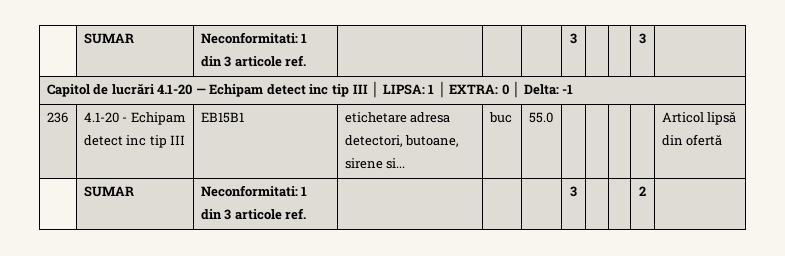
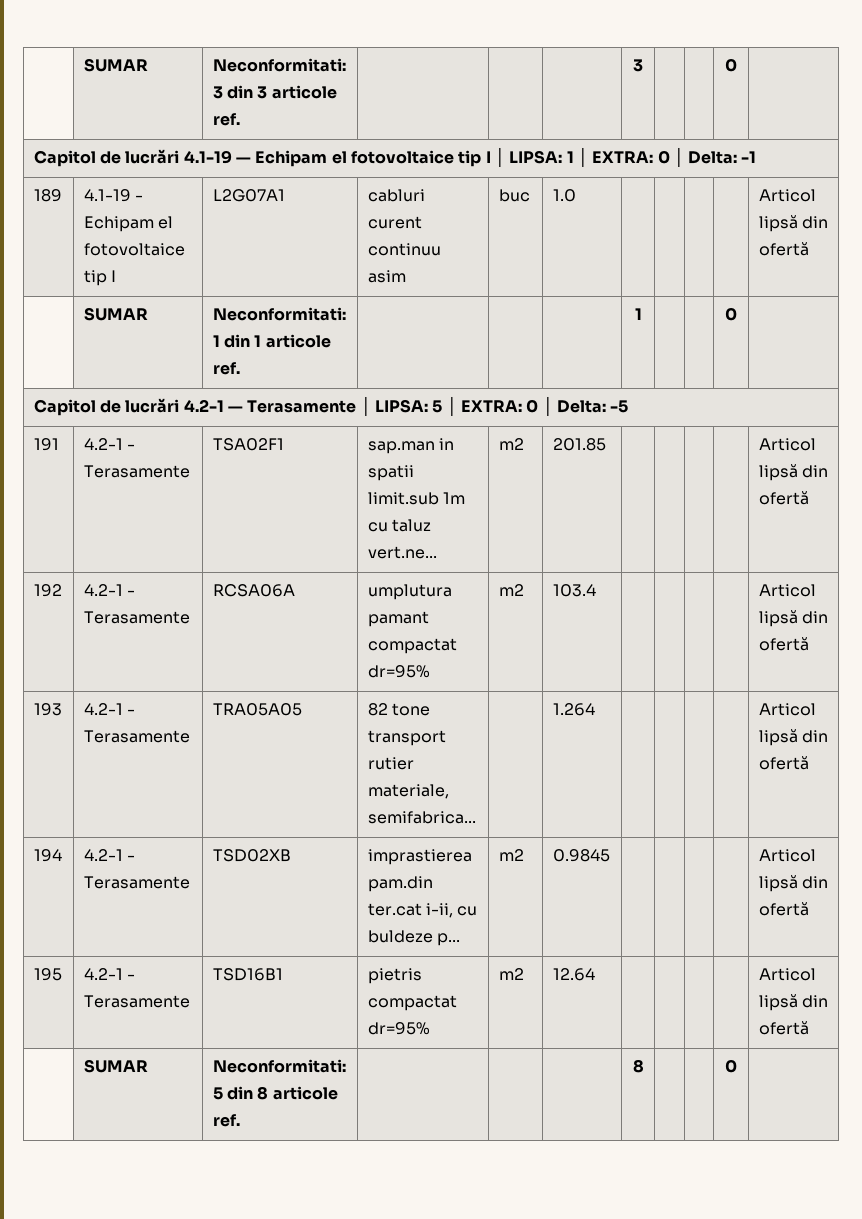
[83,33,134,44] [200,32,308,44] [200,55,307,67] [570,33,577,44] [639,33,646,44] [46,84,193,97] | SUMAR | Neconformitati: 1 din 3 articole ref. | | | | 3 | | | 3 | // Capitol de lucrări 4.1-20 -> [83,58,148,72] [212,58,346,72] [212,85,337,99] [212,113,240,126] [633,59,643,72] [725,58,737,72] [33,149,232,167] | SUMAR | Neconformitati: 3 din 3 articole ref. | | | | 3 | | | 0 | // Capitol de lucrări 4.1-19
[266,84,368,97] detect inc tip III -> [331,150,491,167] el fotovoltaice tip I
[46,112,68,123] [83,112,186,125] [83,135,186,148] [200,112,244,123] [344,112,451,123] [344,135,460,147] [344,158,406,169] 236 | 4.1-20 - Echipam detect inc tip III | EB15B1 | etichetare adresa detectori, butoane, sirene si... -> [33,189,62,202] [83,189,144,202] [83,216,174,232] [83,243,185,256] [83,270,117,286] [212,189,285,202] [367,189,425,202] [367,216,422,229] [367,243,441,256] [367,270,406,283] 189 | 4.1-19 - Echipam el fotovoltaice tip I | L2G07A1 | cabluri curent continuu asim
[528,112,553,123] 55.0 -> [552,189,576,202] 1.0
[224,208,307,220] [570,186,577,197] [639,186,646,196] 3 articole ref. | | | | 3 | | | 2 -> [254,334,331,348] [212,362,240,375] [634,308,642,320] [725,307,737,321] [33,396,629,416] [33,438,59,451] [83,438,136,450] [83,465,190,478] [212,438,284,451] [367,438,455,454] [367,465,414,481] [367,492,466,505] [367,519,432,532] [367,546,437,559] [498,438,524,450] [552,438,606,451] [758,438,816,451] [758,464,829,481] [758,491,809,505] [33,584,62,597] [83,584,136,596] [83,611,190,624] [212,584,295,597] [367,584,452,600] [367,611,429,627] [367,638,457,654] [367,665,430,678] [498,584,524,596] [552,584,596,597] [758,584,816,597] [758,610,829,627] [758,637,809,651] [33,703,62,716] [83,703,136,715] [83,730,190,743] [212,703,302,716] [367,703,431,716] [367,730,446,746] [367,757,414,770] [367,784,449,799] [367,811,476,824] [552,703,595,716] [758,703,816,716] [758,729,829,746] [758,756,809,770] [33,849,62,862] [83,849,136,861] [83,876,190,889] [212,849,291,862] [367,849,472,865] [367,876,433,892] [367,903,478,918] [367,930,461,946] [498,849,524,861] [552,849,610,862] [758,849,816,862] [758,875,829,892] [758,902,809,916] [33,968,62,981] [83,968,136,980] [83,995,190,1008] [212,968,283,981] [367,968,422,984] [367,995,457,1011] [367,1022,430,1035] [498,968,524,980] [552,968,595,981] [758,968,816,981] [758,994,829,1011] [758,1021,809,1035] [83,1059,148,1073] [212,1059,346,1073] [212,1086,338,1100] [212,1114,240,1127] [632,1059,644,1073] [725,1059,737,1073] 1 articole ref. | | | | 1 | | | 0 | // Capitol de lucrări 4.2-1 — Terasamente │ LIPSA: 5 │ EXTRA: 0 │ Delta: -5 // 191 | 4.2-1 - Terasamente | TSA02F1 | sap.man in spatii limit.sub 1m cu taluz vert.ne... | m2 | 201.85 | | | | | Articol lipsă din ofertă // 192 | 4.2-1 - Terasamente | RCSA06A | umplutura pamant compactat dr=95% | m2 | 103.4 | | | | | Articol lipsă din ofertă // 193 | 4.2-1 - Terasamente | TRA05A05 | 82 tone transport rutier materiale, semifabrica... | | 1.264 | | | | | Articol lipsă din ofertă // 194 | 4.2-1 - Terasamente | TSD02XB | imprastierea pam.din ter.cat i-ii, cu buldeze p... | m2 | 0.9845 | | | | | Articol lipsă din ofertă // 195 | 4.2-1 - Terasamente | TSD16B1 | pietris compactat dr=95% | m2 | 12.64 | | | | | Articol lipsă din ofertă // | SUMAR | Neconformitati: 5 din 8 articole ref. | | | | 8 | | | 0

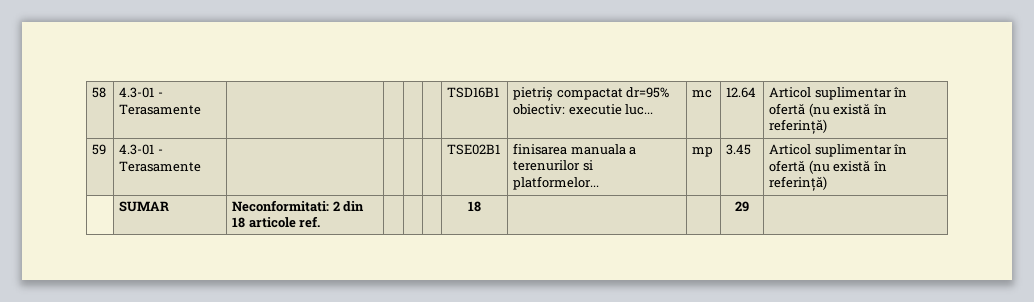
[83,58,148,72] [212,58,346,72] [212,85,337,99] [212,113,240,126] [633,59,643,72] [725,58,737,72] [33,147,757,167] [33,189,62,202] [83,189,144,202] [83,216,174,232] [83,243,185,256] [83,270,117,286] [212,189,285,202] [367,189,425,202] [367,216,422,229] [367,243,441,256] [367,270,406,283] [498,189,530,202] [552,189,576,202] [758,189,816,202] [758,215,829,232] [758,242,809,256] [83,307,148,321] [212,307,346,321] [212,334,331,348] [212,362,240,375] [634,308,642,320] [725,307,737,321] [33,396,629,416] [33,438,59,451] [83,438,136,450] [83,465,190,478] [212,438,284,451] [367,438,455,454] [367,465,414,481] [367,492,466,505] [367,519,432,532] [367,546,437,559] [498,438,524,450] [552,438,606,451] [758,438,816,451] [758,464,829,481] [758,491,809,505] [33,584,62,597] [83,584,136,596] [83,611,190,624] [212,584,295,597] [367,584,452,600] [367,611,429,627] [367,638,457,654] [367,665,430,678] [498,584,524,596] [552,584,596,597] [758,584,816,597] [758,610,829,627] [758,637,809,651] [33,703,62,716] [83,703,136,715] [83,730,190,743] [212,703,302,716] [367,703,431,716] [367,730,446,746] [367,757,414,770] [367,784,449,799] [367,811,476,824] [552,703,595,716] [758,703,816,716] [758,729,829,746] [758,756,809,770] [33,849,62,862] [83,849,136,861] [83,876,190,889] [212,849,291,862] [367,849,472,865] [367,876,433,892] [367,903,478,918] [367,930,461,946] [498,849,524,861] [552,849,610,862] [758,849,816,862] [758,875,829,892] [758,902,809,916] [33,968,62,981] [83,968,136,980] [83,995,190,1008] [212,968,283,981] [367,968,422,984] [367,995,457,1011] [367,1022,430,1035] [498,968,524,980] [552,968,595,981] [758,968,816,981] [758,994,829,1011] [758,1021,809,1035] [83,1059,148,1073] [212,1059,346,1073] [212,1086,338,1100] [212,1114,240,1127] [632,1059,644,1073] [725,1059,737,1073] | SUMAR | Neconformitati: 3 din 3 articole ref. | | | | 3 | | | 0 | // Capitol de lucrări 4.1-19 — Echipam el fotovoltaice tip I │ LIPSA: 1 │ EXTRA: 0 │ Delta: -1 // 189 | 4.1-19 - Echipam el fotovoltaice tip I | L2G07A1 | cabluri curent continuu asim | buc | 1.0 | | | | | Articol lipsă din ofertă // | SUMAR | Neconformitati: 1 din 1 articole ref. | | | | 1 | | | 0 | // Capitol de lucrări 4.2-1 — Terasamente │ LIPSA: 5 │ EXTRA: 0 │ Delta: -5 // 191 | 4.2-1 - Terasamente | TSA02F1 | sap.man in spatii limit.sub 1m cu taluz vert.ne... | m2 | 201.85 | | | | | Articol lipsă din ofertă // 192 | 4.2-1 - Terasamente | RCSA06A | umplutura pamant compactat dr=95% | m2 | 103.4 | | | | | Articol lipsă din ofertă // 193 | 4.2-1 - Terasamente | TRA05A05 | 82 tone transport rutier materiale, semifabrica... | | 1.264 | | | | | Articol lipsă din ofertă // 194 | 4.2-1 - Terasamente | TSD02XB | imprastierea pam.din ter.cat i-ii, cu buldeze p... | m2 | 0.9845 | | | | | Articol lipsă din ofertă // 195 | 4.2-1 - Terasamente | TSD16B1 | pietris compactat dr=95% | m2 | 12.64 | | | | | Articol lipsă din ofertă // | SUMAR | Neconformitati: 5 din 8 articole ref. | | | | 8 | | | 0 -> [92,87,107,98] [119,87,163,98] [119,104,202,115] [447,87,500,98] [513,87,670,101] [513,104,654,115] [692,90,713,98] [726,87,757,98] [769,87,908,100] [769,103,887,117] [769,119,828,134] [92,144,107,155] [119,144,163,155] [119,161,202,172] [447,144,501,155] [513,143,637,155] [513,160,593,171] [513,176,600,190] [692,147,714,157] [726,144,752,155] [769,144,908,157] [769,160,887,174] [769,176,828,191] [119,201,170,212] [232,200,365,212] [232,216,321,228] [468,201,481,212] [735,201,749,212] 58 | 4.3-01 - Terasamente | | | | | TSD16B1 | pietriș compactat dr=95% obiectiv: executie luc... | mc | 12.64 | Articol suplimentar în ofertă (nu există în referință) // 59 | 4.3-01 - Terasamente | | | | | TSE02B1 | finisarea manuala a terenurilor si platformelor... | mp | 3.45 | Articol suplimentar în ofertă (nu există în referință) // | SUMAR | Neconformitati: 2 din 18 articole ref. | | | | 18 | | | 29

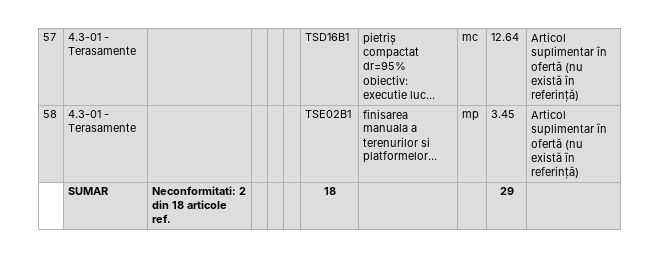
[92,87,107,98] 58 -> [43,33,57,41] 57
[92,144,107,155] 59 -> [43,110,58,118] 58

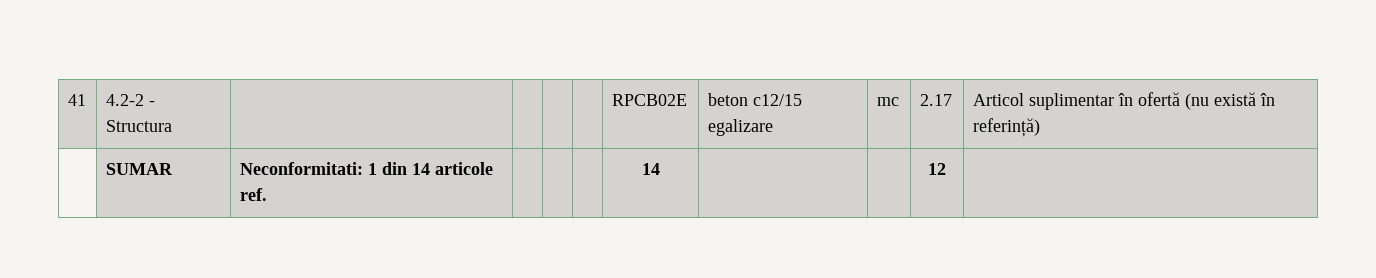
[43,33,57,41] [68,33,110,41] [68,46,137,55] [305,33,350,41] [363,32,397,45] [363,47,420,59] [363,61,407,70] [363,75,409,85] [363,89,436,99] [462,34,479,41] [491,33,520,41] [531,32,567,42] [531,46,608,59] [531,61,584,73] [531,75,576,85] [531,89,580,102] [43,110,58,118] [68,110,110,118] [68,123,137,132] [305,110,352,118] [363,109,409,119] [363,124,418,132] [363,137,431,147] [363,151,438,163] [462,111,480,121] [491,110,516,118] 57 | 4.3-01 - Terasamente | | | | | TSD16B1 | pietriș compactat dr=95% obiectiv: executie luc... | mc | 12.64 | Articol suplimentar în ofertă (nu există în referință) // 58 | 4.3-01 - Terasamente | | | | | TSE02B1 | finisarea manuala a terenurilor si platformelor... | mp | 3.45 -> [67,94,86,106] [105,94,155,106] [105,120,172,132] [611,94,687,106] [707,93,802,106] [707,119,773,136] [876,97,899,106] [919,94,952,106] 41 | 4.2-2 - Structura | | | | | RPCB02E | beton c12/15 egalizare | mc | 2.17
[239,187,247,195] [152,200,185,209] 2 din 18 -> [367,162,430,175] 1 din 14
[323,187,336,195] [499,187,514,195] 18 | | | 29 -> [641,163,660,175] [928,163,946,175] 14 | | | 12

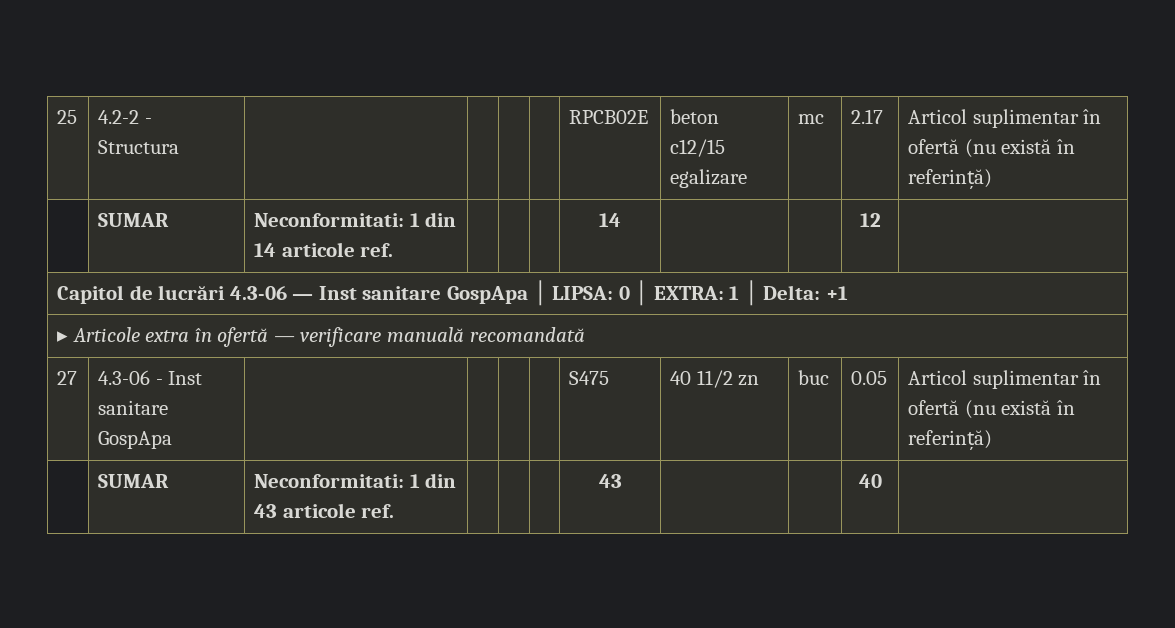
[67,94,86,106] 41 -> [57,110,78,124] 25
(946, 169) none -> [57,280,848,306] [57,327,585,347] [57,371,78,385] [98,370,203,385] [98,400,169,415] [98,431,173,449] [569,371,610,385] [670,370,760,388] [798,370,830,385] [851,371,888,385] [908,370,1102,389] [908,400,1075,419] [908,430,993,450] [98,474,170,488] [254,473,457,488] [254,503,395,518] [598,474,622,488] [858,474,882,488] // Capitol de lucrări 4.3-06 — Inst sanitare GospApa │ LIPSA: 0 │ EXTRA: 1 │ Delta: +1 // ▸ Articole extra în ofertă — verificare manuală recomandată // 27 | 4.3-06 - Inst sanitare GospApa | | | | | S475 | 40 11/2 zn | buc | 0.05 | Articol suplimentar în ofertă (nu există în referință) // | SUMAR | Neconformitati: 1 din 43 articole ref. | | | | 43 | | | 40 |

